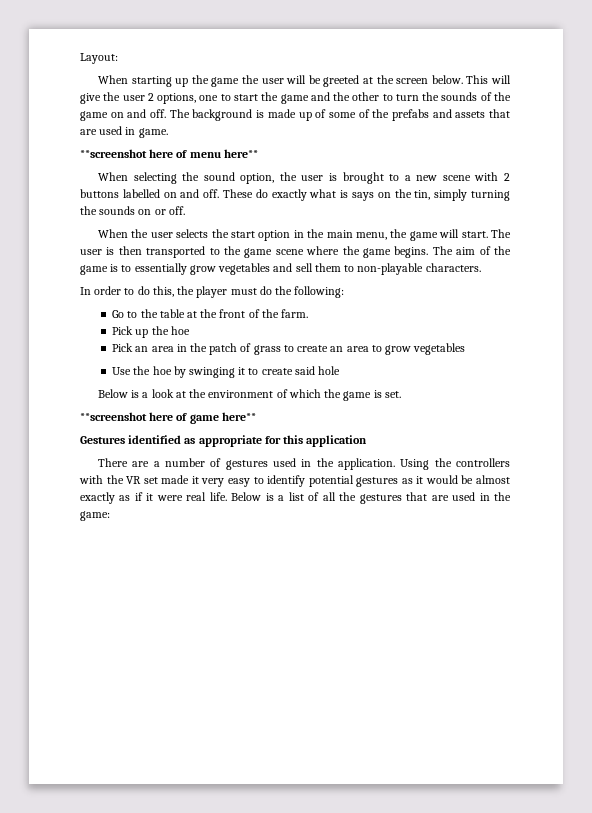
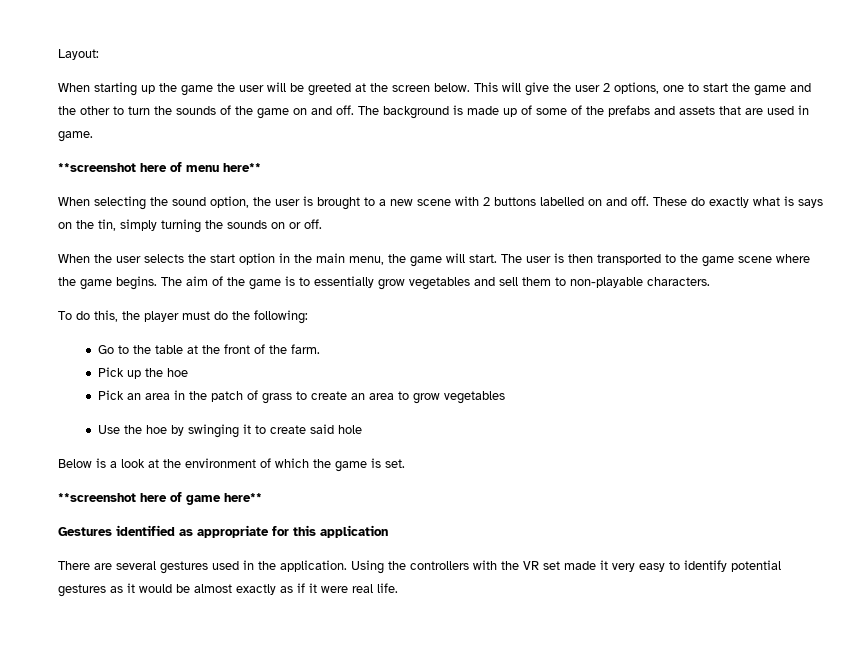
[80,286,135,295] In order to -> [58,311,72,320] To
[153,458,222,467] a number of -> [116,561,156,570] several
[231,492,511,504] [80,511,110,521] Below is a list of all the gestures that are used in the game: -> (398, 588) none

